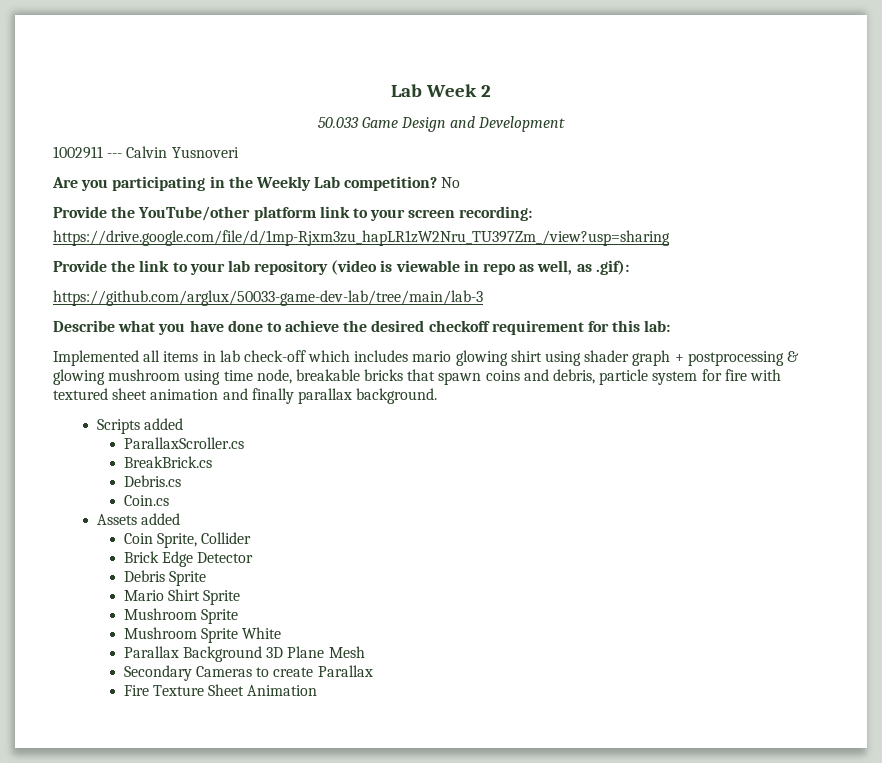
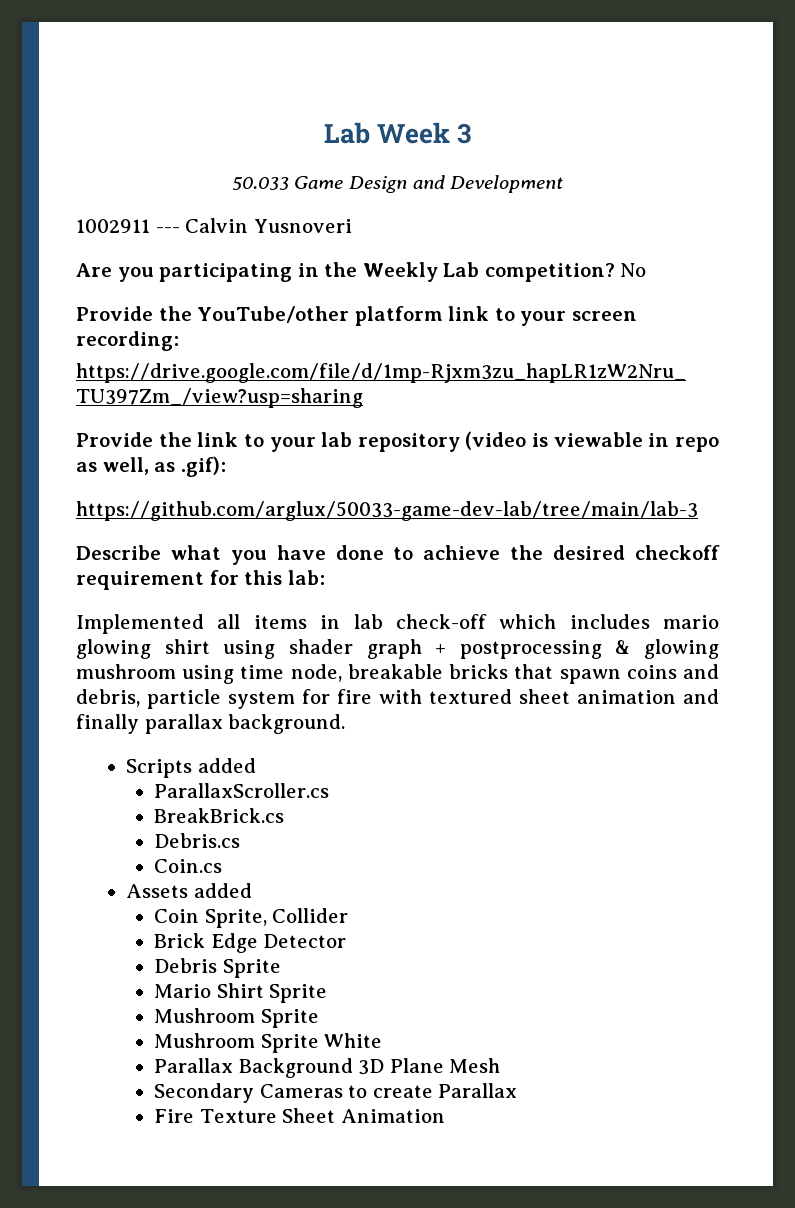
[481,85,492,97] 2 -> [457,123,472,144] 3

